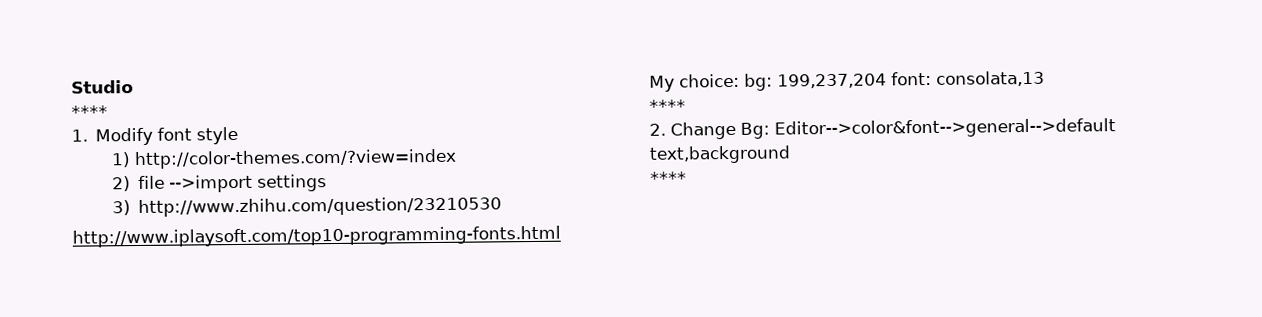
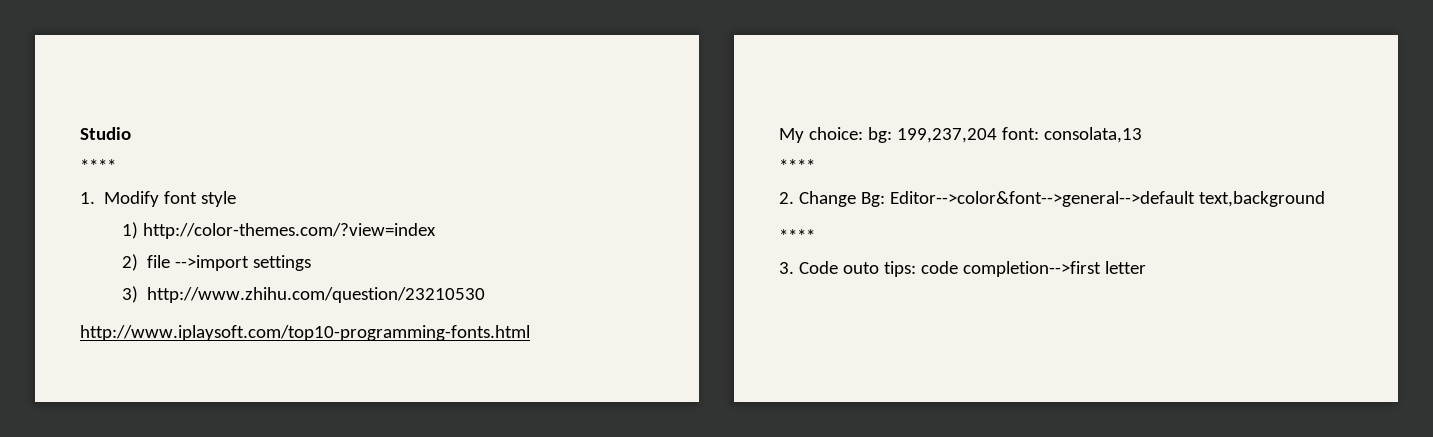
(687, 177) none -> [779,261,1146,277] // 3. Code outo tips: code completion-->first letter

